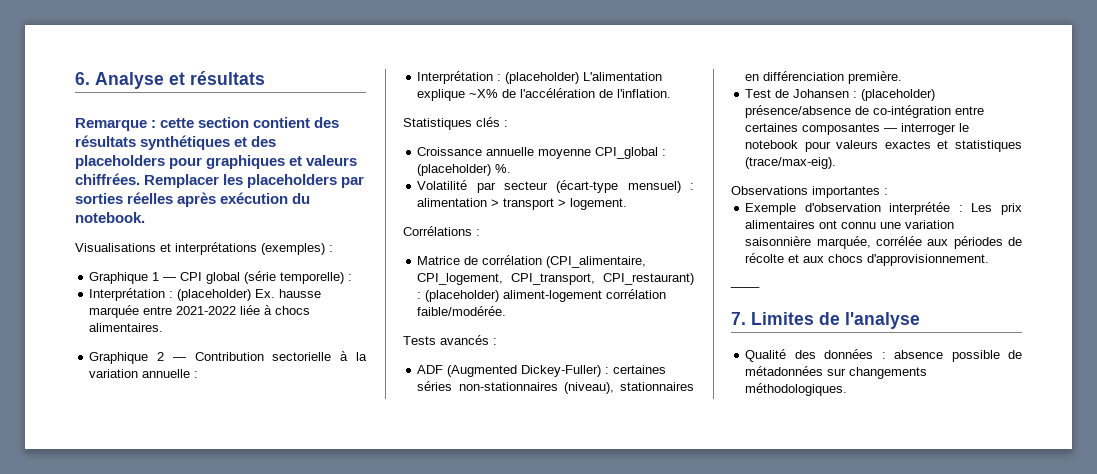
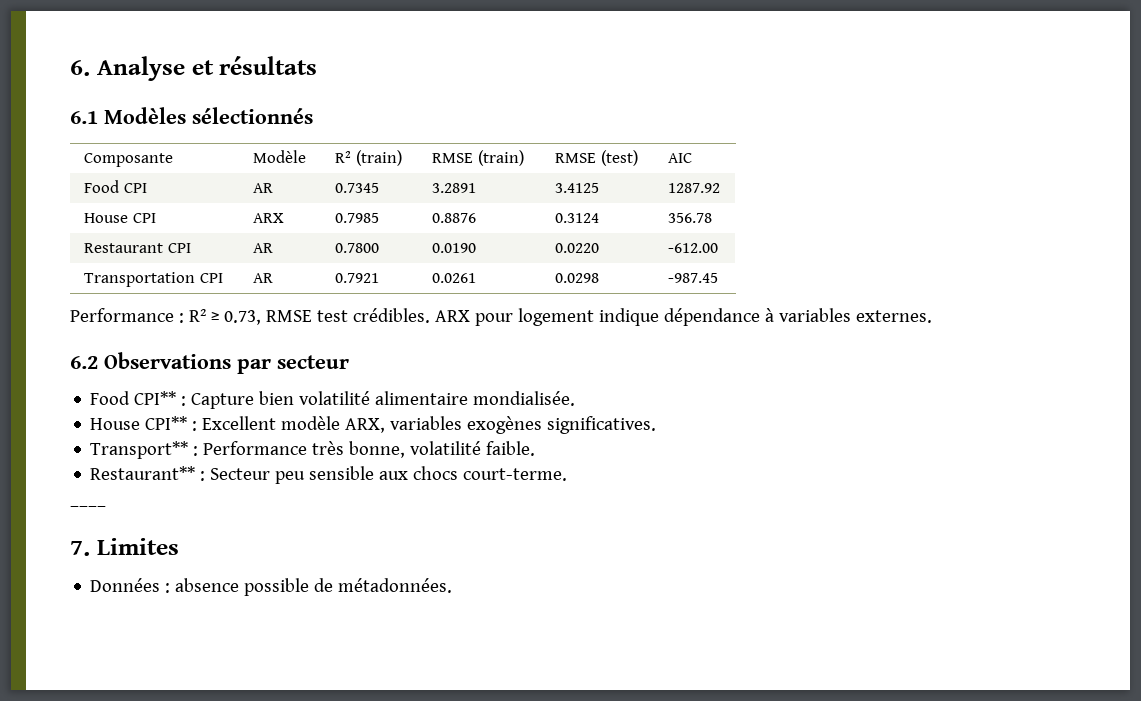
[75,117,340,131] [75,135,277,150] [75,155,358,169] [75,173,365,188] [75,192,311,207] [75,212,145,223] [75,242,333,255] [89,271,353,284] [89,288,322,301] [89,305,311,318] [89,323,164,332] [89,351,367,364] [89,369,199,378] [417,71,663,84] [417,88,672,101] [403,117,508,130] [417,147,667,159] [417,164,512,176] [417,180,694,193] [417,198,628,210] [403,226,480,236] [417,255,647,268] [417,273,694,285] [417,289,667,302] [417,306,507,316] [403,335,497,345] [417,365,667,377] [417,381,694,394] [745,71,903,84] [745,89,936,101] [745,105,985,118] [745,123,970,135] [745,140,1022,152] [745,157,837,169] [731,186,888,198] [745,202,1022,215] [745,220,955,229] [745,236,1022,249] [745,253,800,263] Remarque : cette section contient des résultats synthétiques et des placeholders pour graphiques et valeurs chiffrées. Remplacer les placeholders par sorties réelles après exécution du notebook. // Visualisations et interprétations (exemples) : // Graphique 1 — CPI global (série temporelle) : // Interprétation : (placeholder) Ex. hausse marquée entre 2021-2022 liée à chocs alimentaires. // Graphique 2 — Contribution sectorielle à la variation annuelle : // Interprétation : (placeholder) L'alimentation explique ~X% de l'accélération de l'inflation. // Statistiques clés : // Croissance annuelle moyenne CPI_global : (placeholder) %. // Volatilité par secteur (écart-type mensuel) : alimentation > transport > logement. // Corrélations : // Matrice de corrélation (CPI_alimentaire, CPI_logement, CPI_transport, CPI_restaurant) : (placeholder) aliment-logement corrélation faible/modérée. // Tests avancés : // ADF (Augmented Dickey-Fuller) : certaines séries non-stationnaires (niveau), stationnaires en différenciation première. // Test de Johansen : (placeholder) présence/absence de co-intégration entre certaines composantes — interroger le notebook pour valeurs exactes et statistiques (trace/max-eig). // Observations importantes : // Exemple d'observation interprétée : Les prix alimentaires ont connu une variation saisonnière marquée, corrélée aux périodes de récolte et -> [70,107,313,124] [84,153,174,167] [253,150,307,163] [335,150,402,166] [432,150,524,166] [555,150,638,166] [668,153,693,163] [84,180,147,193] [253,183,274,193] [335,183,380,193] [432,183,477,193] [555,183,600,193] [668,183,721,193] [84,213,156,223] [253,213,285,223] [335,213,380,223] [432,213,477,223] [555,213,600,223] [668,213,713,223] [84,243,191,253] [253,243,274,253] [335,243,380,253] [432,243,477,253] [555,243,600,253] [668,243,719,253] [84,272,223,287] [253,273,274,283] [335,273,380,283] [432,273,477,283] [555,273,600,283] [668,273,719,283] [70,308,932,326] [70,352,349,374] [90,391,576,409] [90,416,657,434] [90,441,536,459] [90,466,375,484] 6.1 Modèles sélectionnés // Composante | Modèle | R² (train) | RMSE (train) | RMSE (test) | AIC // Food CPI | AR | 0.7345 | 3.2891 | 3.4125 | 1287.92 // House CPI | ARX | 0.7985 | 0.8876 | 0.3124 | 356.78 // Restaurant CPI | AR | 0.7800 | 0.0190 | 0.0220 | -612.00 // Transportation CPI | AR | 0.7921 | 0.0261 | 0.0298 | -987.45 // Performance : R² ≥ 0.73, RMSE test crédibles. ARX pour logement indique dépendance à variables externes. // 6.2 Observations par secteur // Food CPI** : Capture bien volatilité alimentaire mondialisée. // House CPI** : Excellent modèle ARX, variables exogènes significatives. // Transport** : Performance très bonne, volatilité faible. // Restaurant** : Secteur peu sensible
[867,254,990,266] d'approvisionnement. -> [463,468,568,481] court-terme.
[819,312,920,329] [745,349,1022,362] [745,366,928,379] [745,383,848,396] de l'analyse // Qualité des données : absence possible de métadonnées sur changements méthodologiques. -> [90,578,453,596] // Données : absence possible de métadonnées.

